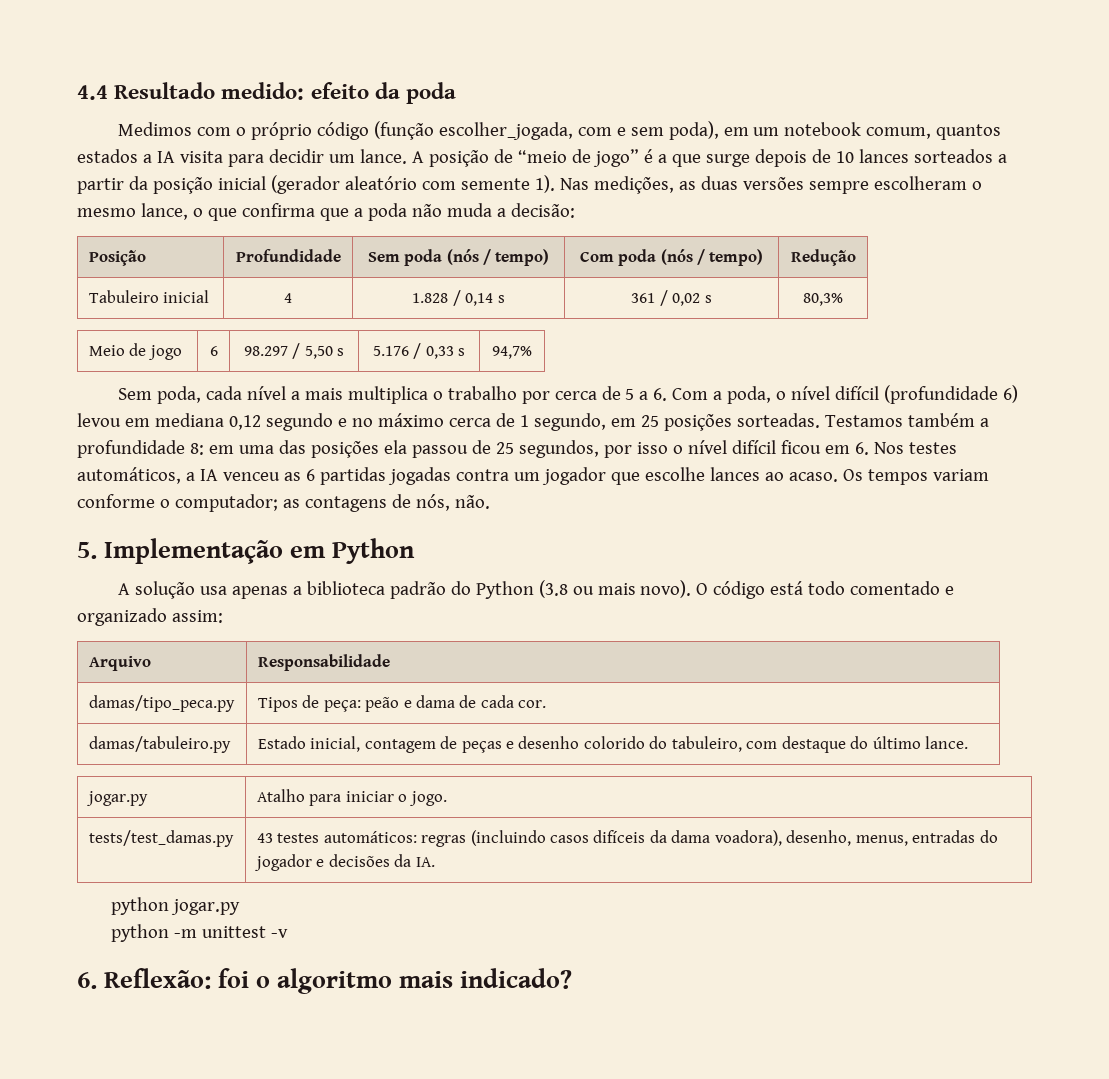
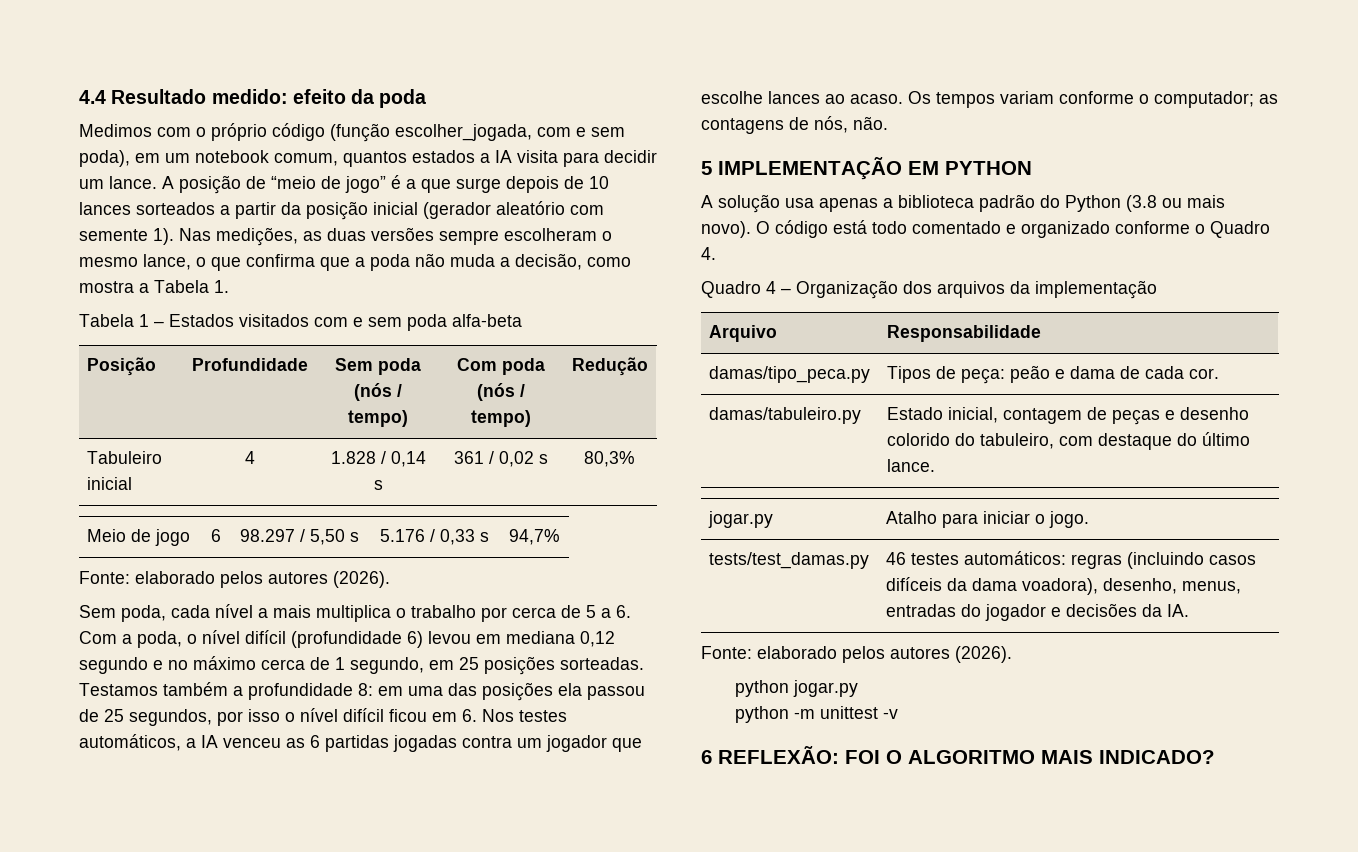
[510,203,575,218] decisão: -> [515,253,631,270] [79,280,229,293] [79,314,522,331] decisão, como mostra a Tabela 1. // Tabela 1 – Estados visitados com e sem poda alfa-beta
(532, 352) none -> [79,571,390,588] // Fonte: elaborado pelos autores (2026).
[77,538,416,564] 5. Implementação em Python -> [701,157,1032,180] 5 IMPLEMENTAÇÃO EM PYTHON
[171,610,223,623] assim: -> [1115,221,1270,238] [701,247,716,260] [701,280,1157,299] conforme o Quadro 4. // Quadro 4 – Organização dos arquivos da implementação
[256,833,273,843] 43 -> [886,552,907,565] 46
(435, 862) none -> [701,646,1012,663] // Fonte: elaborado pelos autores (2026).
[77,968,573,994] 6. Reflexão: foi o algoritmo mais indicado? -> [701,746,1215,764] 6 REFLEXÃO: FOI O ALGORITMO MAIS INDICADO?

